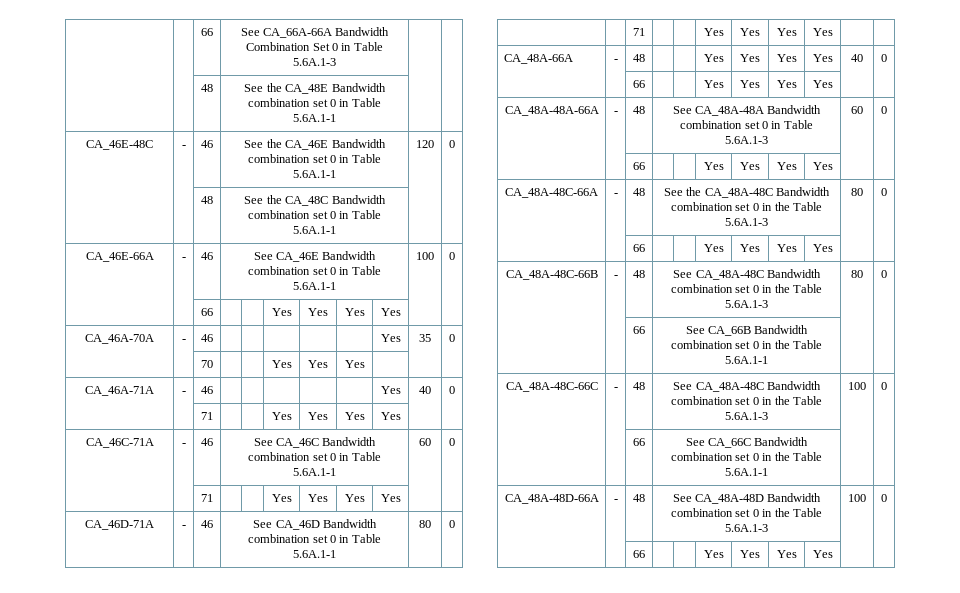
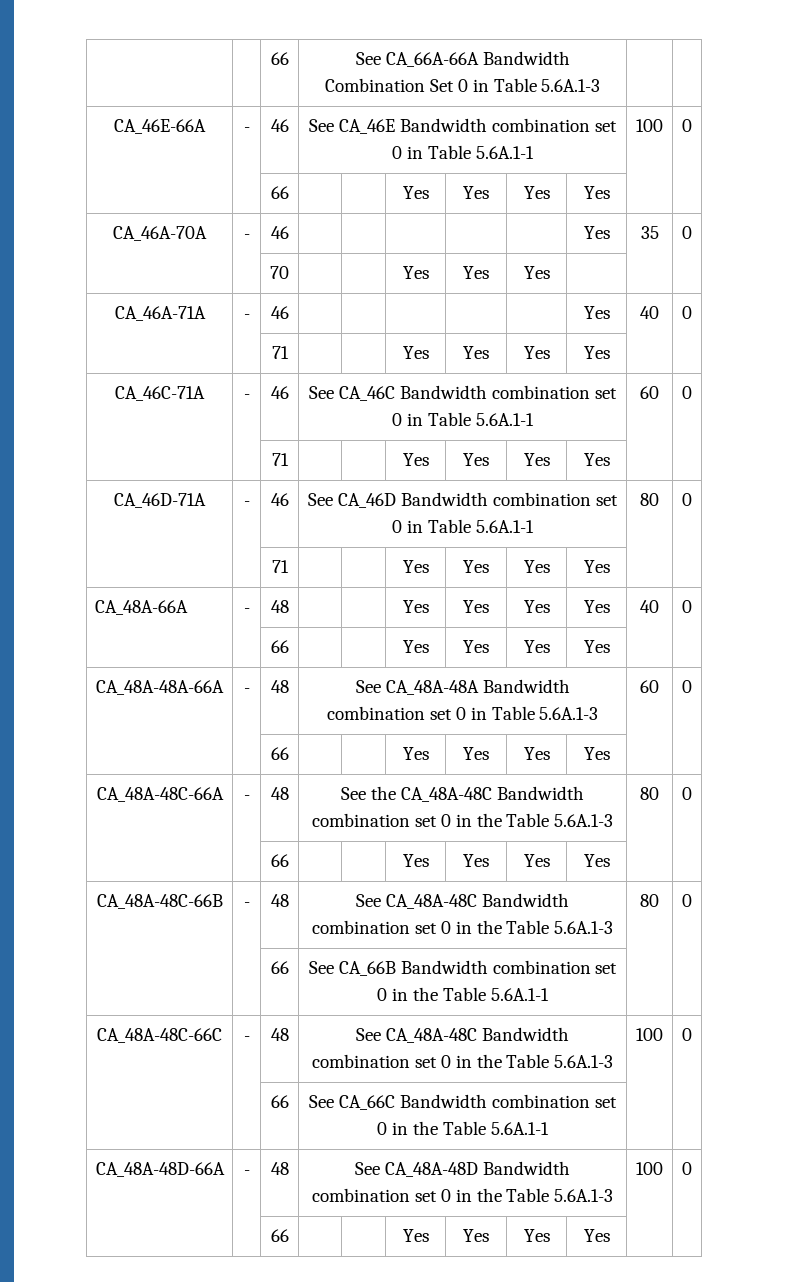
[201,84,213,92] [244,83,386,94] [248,98,381,107] [293,114,336,122] [86,140,153,150] [181,145,186,148] [201,140,213,148] [244,139,386,150] [248,154,381,163] [293,170,336,178] [416,140,434,148] [449,140,455,148] [201,196,213,204] [244,195,386,206] [248,210,381,219] [293,226,336,234] // | | 48 | See the CA_48E Bandwidth combination set 0 in Table 5.6A.1-1 | | // CA_46E-48C | - | 46 | See the CA_46E Bandwidth combination set 0 in Table 5.6A.1-1 | 120 | 0 // | | 48 | See the CA_48C Bandwidth combination set 0 in Table 5.6A.1-1 | | -> (601, 85) none

